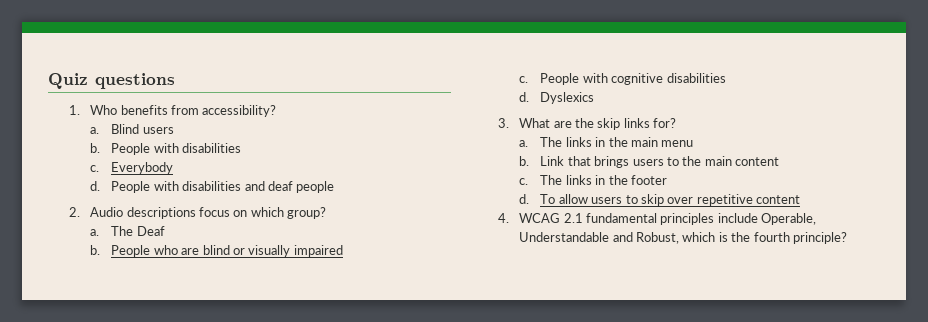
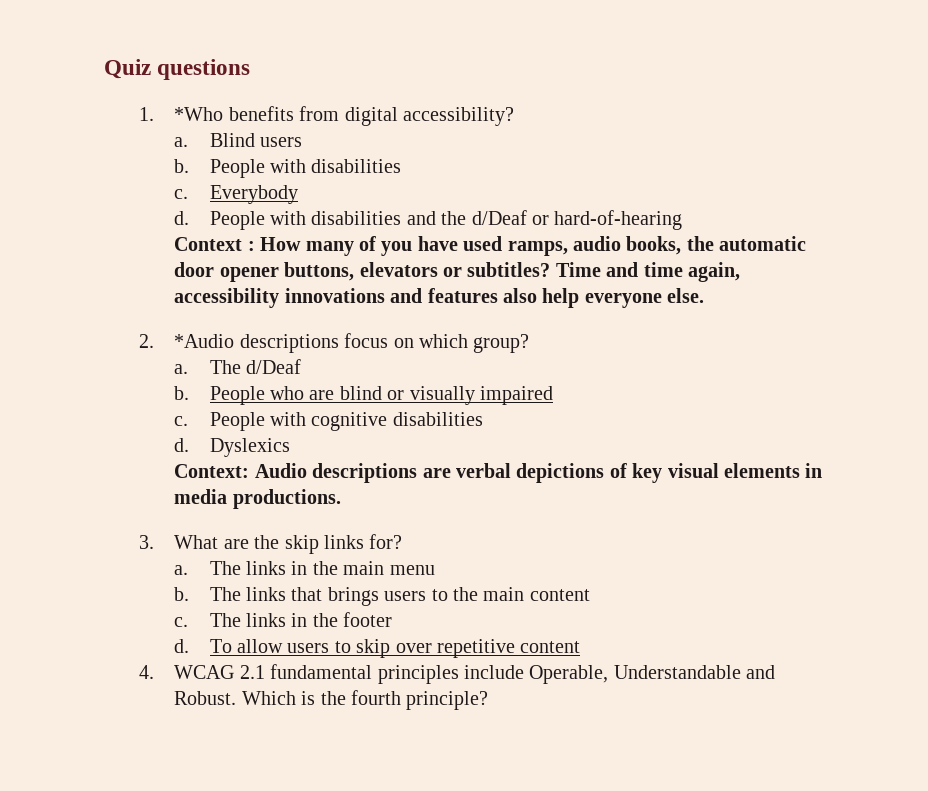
[90,105,118,115] Who -> [174,107,224,121] *Who
(200, 110) none -> [344,107,398,126] digital
[267,181,335,193] deaf people -> [441,210,683,230] [174,236,807,256] [174,262,740,282] [174,288,705,308] the d/Deaf or hard-of-hearing // Context : How many of you have used ramps, audio books, the automatic door opener buttons, elevators or subtitles? Time and time again, accessibility innovations and features also help everyone else.
[90,207,124,217] Audio -> [174,334,235,348] *Audio
[136,226,165,236] Deaf -> [245,359,301,374] d/Deaf
(595, 98) none -> [174,463,823,483] [174,489,341,509] // Context: Audio descriptions are verbal depictions of key visual elements in media productions.
[540,156,565,166] Link -> [209,587,286,601] The links
[636,232,716,244] Robust, which -> [174,691,296,705] Robust. Which

